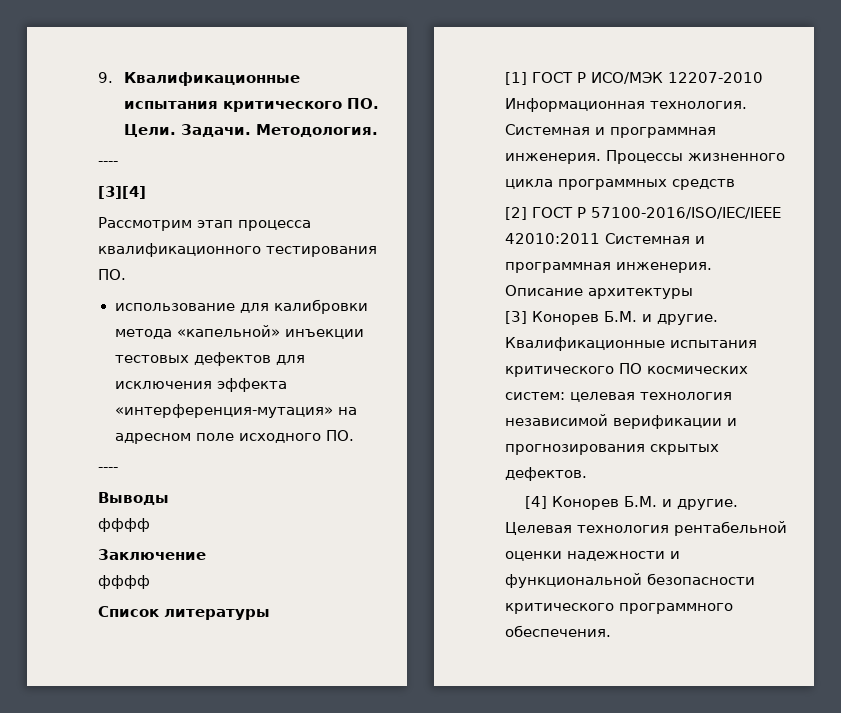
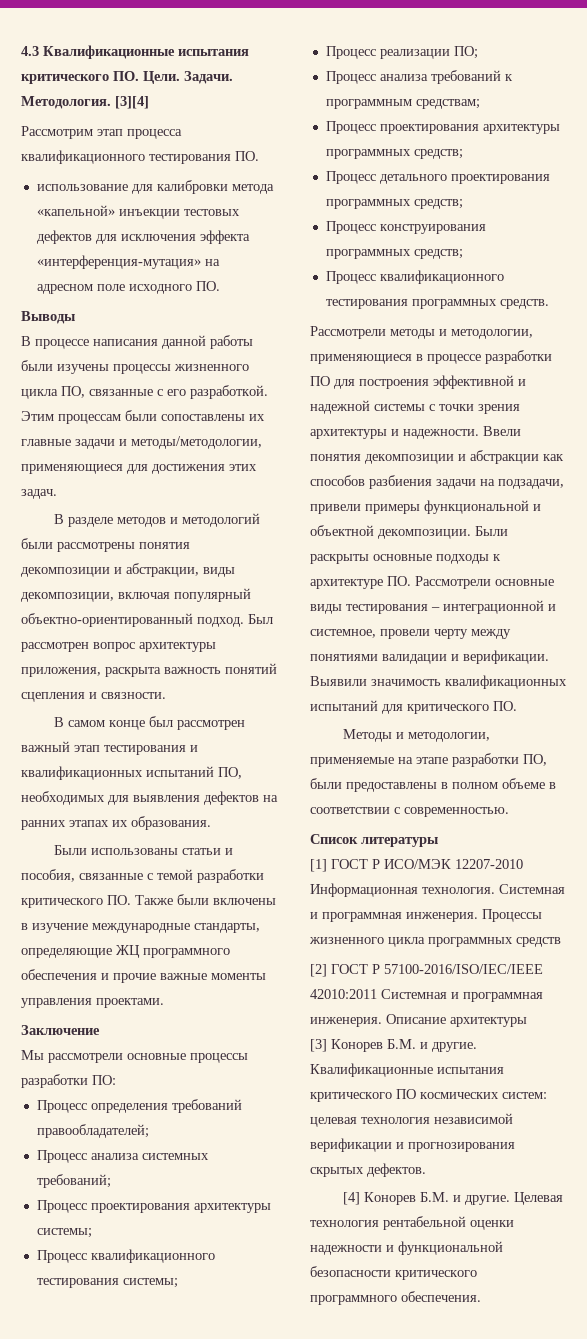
[98,72,113,83] 9. -> [21,46,39,56] 4.3
[98,161,118,166] // ---- // -> (111, 102) none
[98,467,118,472] // ---- -> (220, 286) none
[98,518,150,532] [98,549,206,560] [98,575,150,589] фффф // Заключение // фффф -> [21,335,253,349] [21,360,249,374] [21,385,268,399] [21,410,265,424] [21,436,262,449] [21,464,257,474] [21,489,57,499] [53,513,260,527] [21,538,190,552] [21,563,235,577] [21,588,251,602] [21,613,273,627] [21,642,216,652] [21,663,277,677] [21,692,166,702] [53,716,245,730] [21,741,198,755] [21,766,242,780] [21,791,278,805] [21,816,211,830] [53,845,233,855] [21,869,264,883] [21,894,276,908] [21,923,260,933] [21,945,230,958] [21,969,266,983] [21,998,164,1008] [21,1025,100,1035] [21,1050,248,1063] [21,1074,116,1088] [36,1099,242,1113] [36,1124,149,1138] [36,1150,209,1163] [36,1174,111,1188] [36,1200,271,1213] [36,1228,92,1238] [36,1249,215,1263] [36,1278,178,1288] [325,46,478,59] [325,70,513,84] [325,99,480,109] [325,121,560,134] [325,149,463,159] [325,171,550,184] [325,199,463,209] [325,221,486,234] [325,249,463,259] [325,270,504,284] [325,299,549,309] [310,326,533,339] [310,350,552,364] [310,375,526,389] [310,400,520,414] [310,426,521,439] [310,450,564,464] [310,475,564,489] [310,500,541,514] [310,525,508,539] [310,554,501,564] [310,576,554,589] [310,600,556,614] [310,629,511,639] [310,650,549,664] [310,675,567,689] [310,700,517,714] [342,729,490,742] [310,753,547,767] [310,778,556,792] [310,807,509,817] В процессе написания данной работы были изучены процессы жизненного цикла ПО, связанные с его разработкой. Этим процессам были сопоставлены их главные задачи и методы/методологии, применяющиеся для достижения этих задач. // В разделе методов и методологий были рассмотрены понятия декомпозиции и абстракции, виды декомпозиции, включая популярный объектно-ориентированный подход. Был рассмотрен вопрос архитектуры приложения, раскрыта важность понятий сцепления и связности. // В самом конце был рассмотрен важный этап тестирования и квалификационных испытаний ПО, необходимых для выявления дефектов на ранних этапах их образования. // Были использованы статьи и пособия, связанные с темой разработки критического ПО. Также были включены в изучение международные стандарты, определяющие ЖЦ программного обеспечения и прочие важные моменты управления проектами. // Заключение // Мы рассмотрели основные процессы разработки ПО: // Процесс определения требований правообладателей; // Процесс анализа системных требований; // Процесс проектирования архитектуры системы; // Процесс квалификационного тестирования системы; // Процесс реализации ПО; // Процесс анализа требований к программным средствам; // Процесс проектирования архитектуры программных средств; // Процесс детального проектирования программных средств; // Процесс конструирования программных средств; // Процесс квалификационного тестирования программных средств. // Рассмотрели методы и методологии, применяющиеся в процессе разработки ПО для построения эффективной и надежной системы с точки зрения архитектуры и надежности. Ввели понятия декомпозиции и абстракции как способов разбиения задачи на подзадачи, привели примеры функциональной и объектной декомпозиции. Были раскрыты основные подходы к архитектуре ПО. Рассмотрели основные виды тестирования – интеграционной и системное, провели черту между понятиями валидации и верификации. Выявили значимость квалификационных испытаний для критического ПО. // Методы и методологии, применяемые на этапе разработки ПО, были предоставлены в полном объеме в соответствии с современностью.

